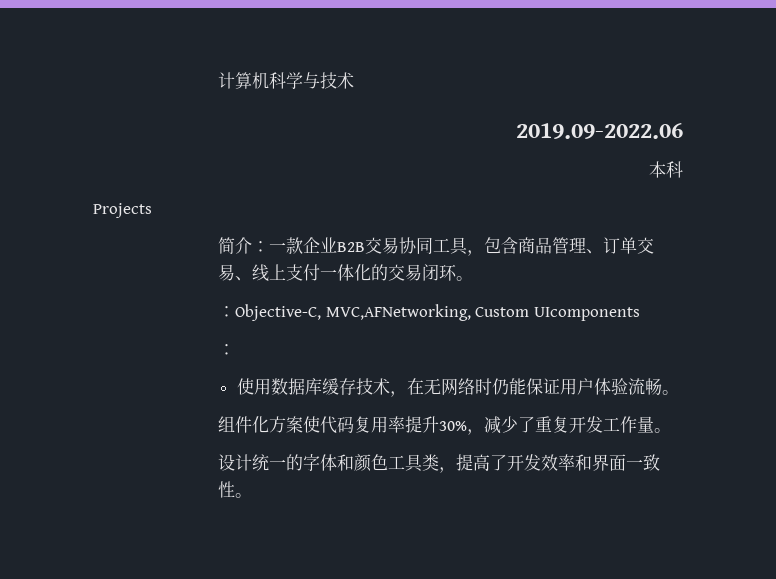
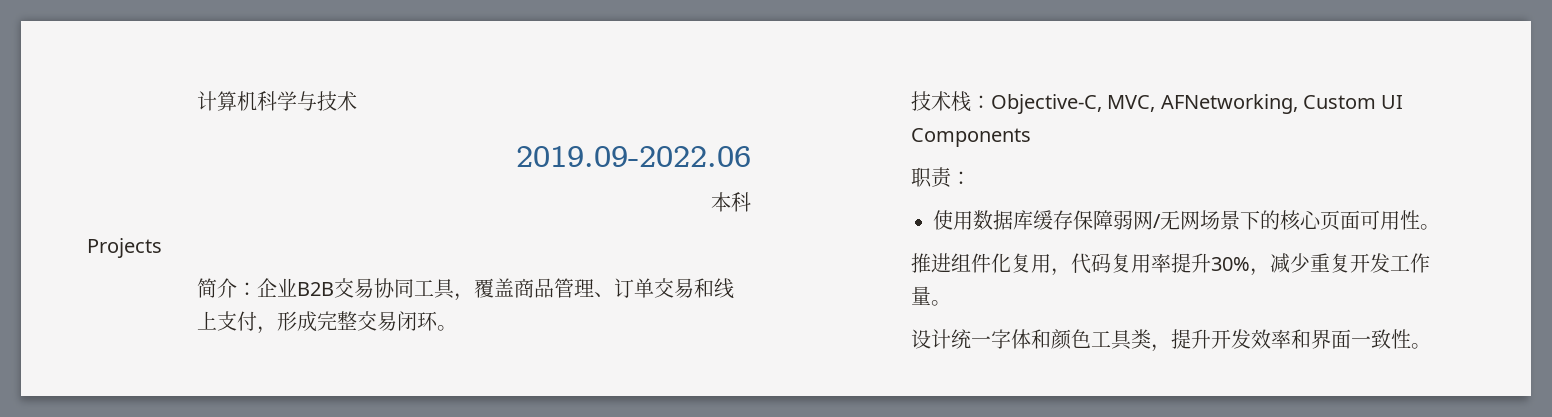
[269,237,304,254] ⼀款 -> (257, 289) none
[484,237,519,254] 包含 -> [473,278,514,298] 覆盖
[235,276,253,281] 、 -> [693,278,714,298] 和
[320,264,389,281] ⼀体化的 -> [256,311,357,334] ，形成完整
[218,304,640,321] [218,344,236,355] [236,378,679,397] [218,416,321,433] ：Objective-C, MVC,AFNetworking, Custom UIcomponents // ： // 使⽤数据库缓存技术，在⽆⽹络时仍能保证⽤户体验流畅。 // 组件化⽅案使 -> [910,91,1404,114] [910,128,1031,147] [910,167,971,188] [932,210,1440,231] [910,253,1071,276] 技术栈：Objective-C, MVC, AFNetworking, Custom UI Components // 职责： // 使用数据库缓存保障弱网/无网场景下的核心页面可用性。 // 推进组件化复用，
[518,416,536,433] 了 -> (1310, 263) none
[286,454,304,471] 的 -> (991, 341) none
[473,454,508,471] ⾼了 -> [1190,329,1211,349] 升

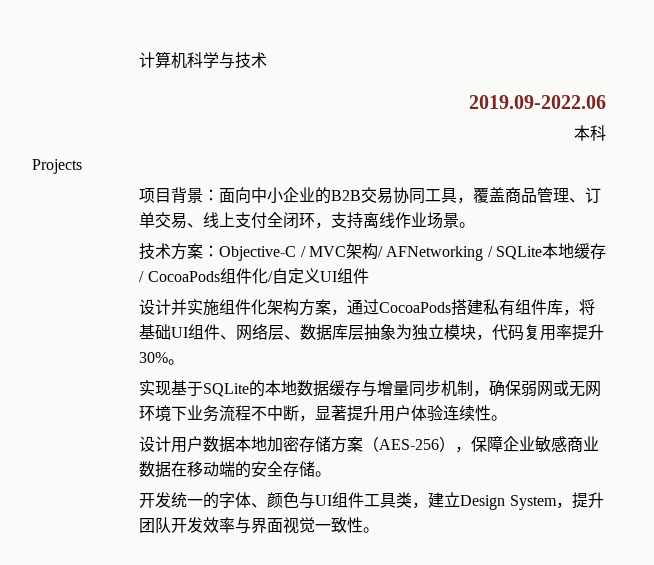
[196,278,297,298] 简介：企业 -> [139,187,332,204] 项目背景：面向中小企业的
[693,278,714,298] 和 -> [187,223,204,228] 、
[256,311,457,334] [910,91,1404,114] [910,128,1031,147] [910,167,971,188] [932,210,1440,231] [910,253,1051,273] ，形成完整交易闭环。 // 技术栈：Objective-C, MVC, AFNetworking, Custom UI Components // 职责： // 使用数据库缓存保障弱网/无网场景下的核心页面可用性。 // 推进组件化复用 -> [267,212,476,229] [139,243,606,261] [139,268,369,284] [139,299,596,316] [139,323,477,341] 全闭环，支持离线作业场景。 // 技术方案：Objective-C / MVC架构/ AFNetworking / SQLite本地缓存/ CocoaPods组件化/自定义UI组件 // 设计并实施组件化架构方案，通过CocoaPods搭建私有组件库，将基础UI组件、网络层、数据库层抽象为独立模块
[1249,253,1430,276] [910,286,951,306] [910,329,1351,352] ，减少重复开发工作量。 // 设计统一字体和颜色工具类，提升开发效率和界面 -> [168,359,185,365] [139,380,602,397] [139,405,508,422] [139,436,600,453] [139,461,332,478] [139,492,604,510] [139,517,316,534] 。 // 实现基于SQLite的本地数据缓存与增量同步机制，确保弱网或无网环境下业务流程不中断，显著提升用户体验连续性。 // 设计用户数据本地加密存储方案（AES-256），保障企业敏感商业数据在移动端的安全存储。 // 开发统一的字体、颜色与UI组件工具类，建立Design System，提升团队开发效率与界面视觉

